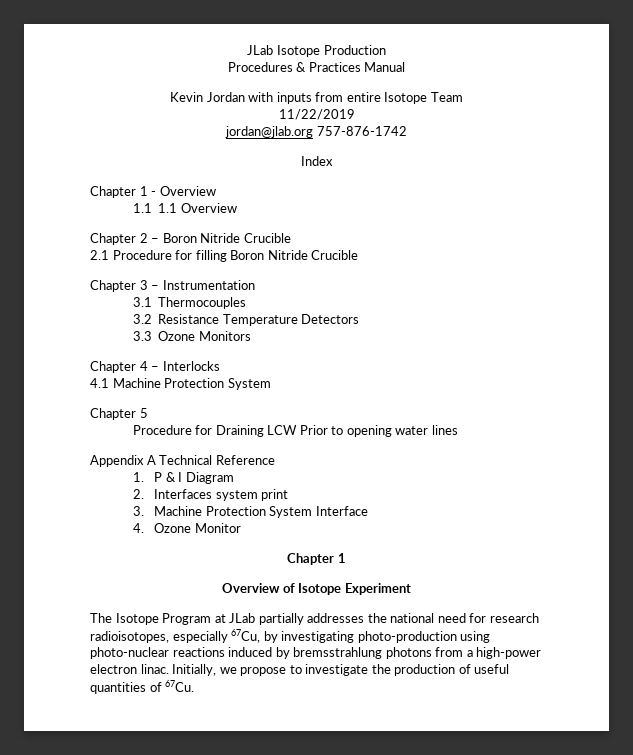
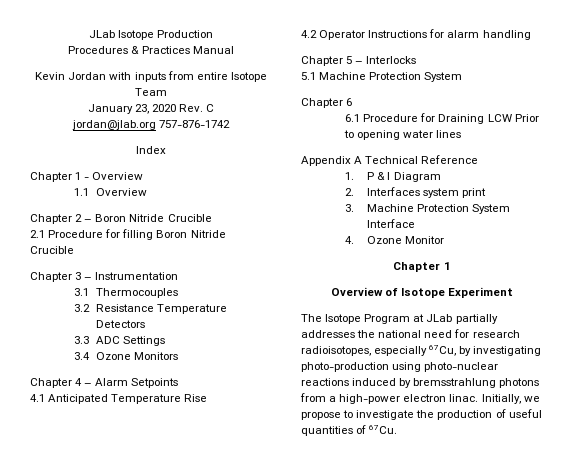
[278,109,355,120] 11/22/2019 -> [87,104,215,114] January 23, 2020 Rev. C
[158,203,178,213] 1.1 -> (90, 192) none
(152, 336) none -> [96,336,166,346] [74,352,91,360] ADC Settings // 3.4
(160, 368) none -> [95,378,179,388] [30,394,208,404] [301,29,531,40] [301,56,364,66] Alarm Setpoints // 4.1 Anticipated Temperature Rise // 4.2 Operator Instructions for alarm handling // Chapter 5 –
[90,378,109,388] 4.1 -> [301,72,316,80] 5.1
[139,408,148,418] 5 // -> [346,98,353,106] [345,114,361,122] 6 // 6.1

